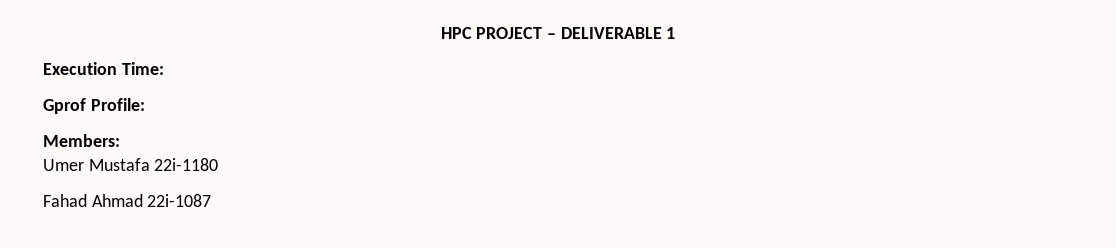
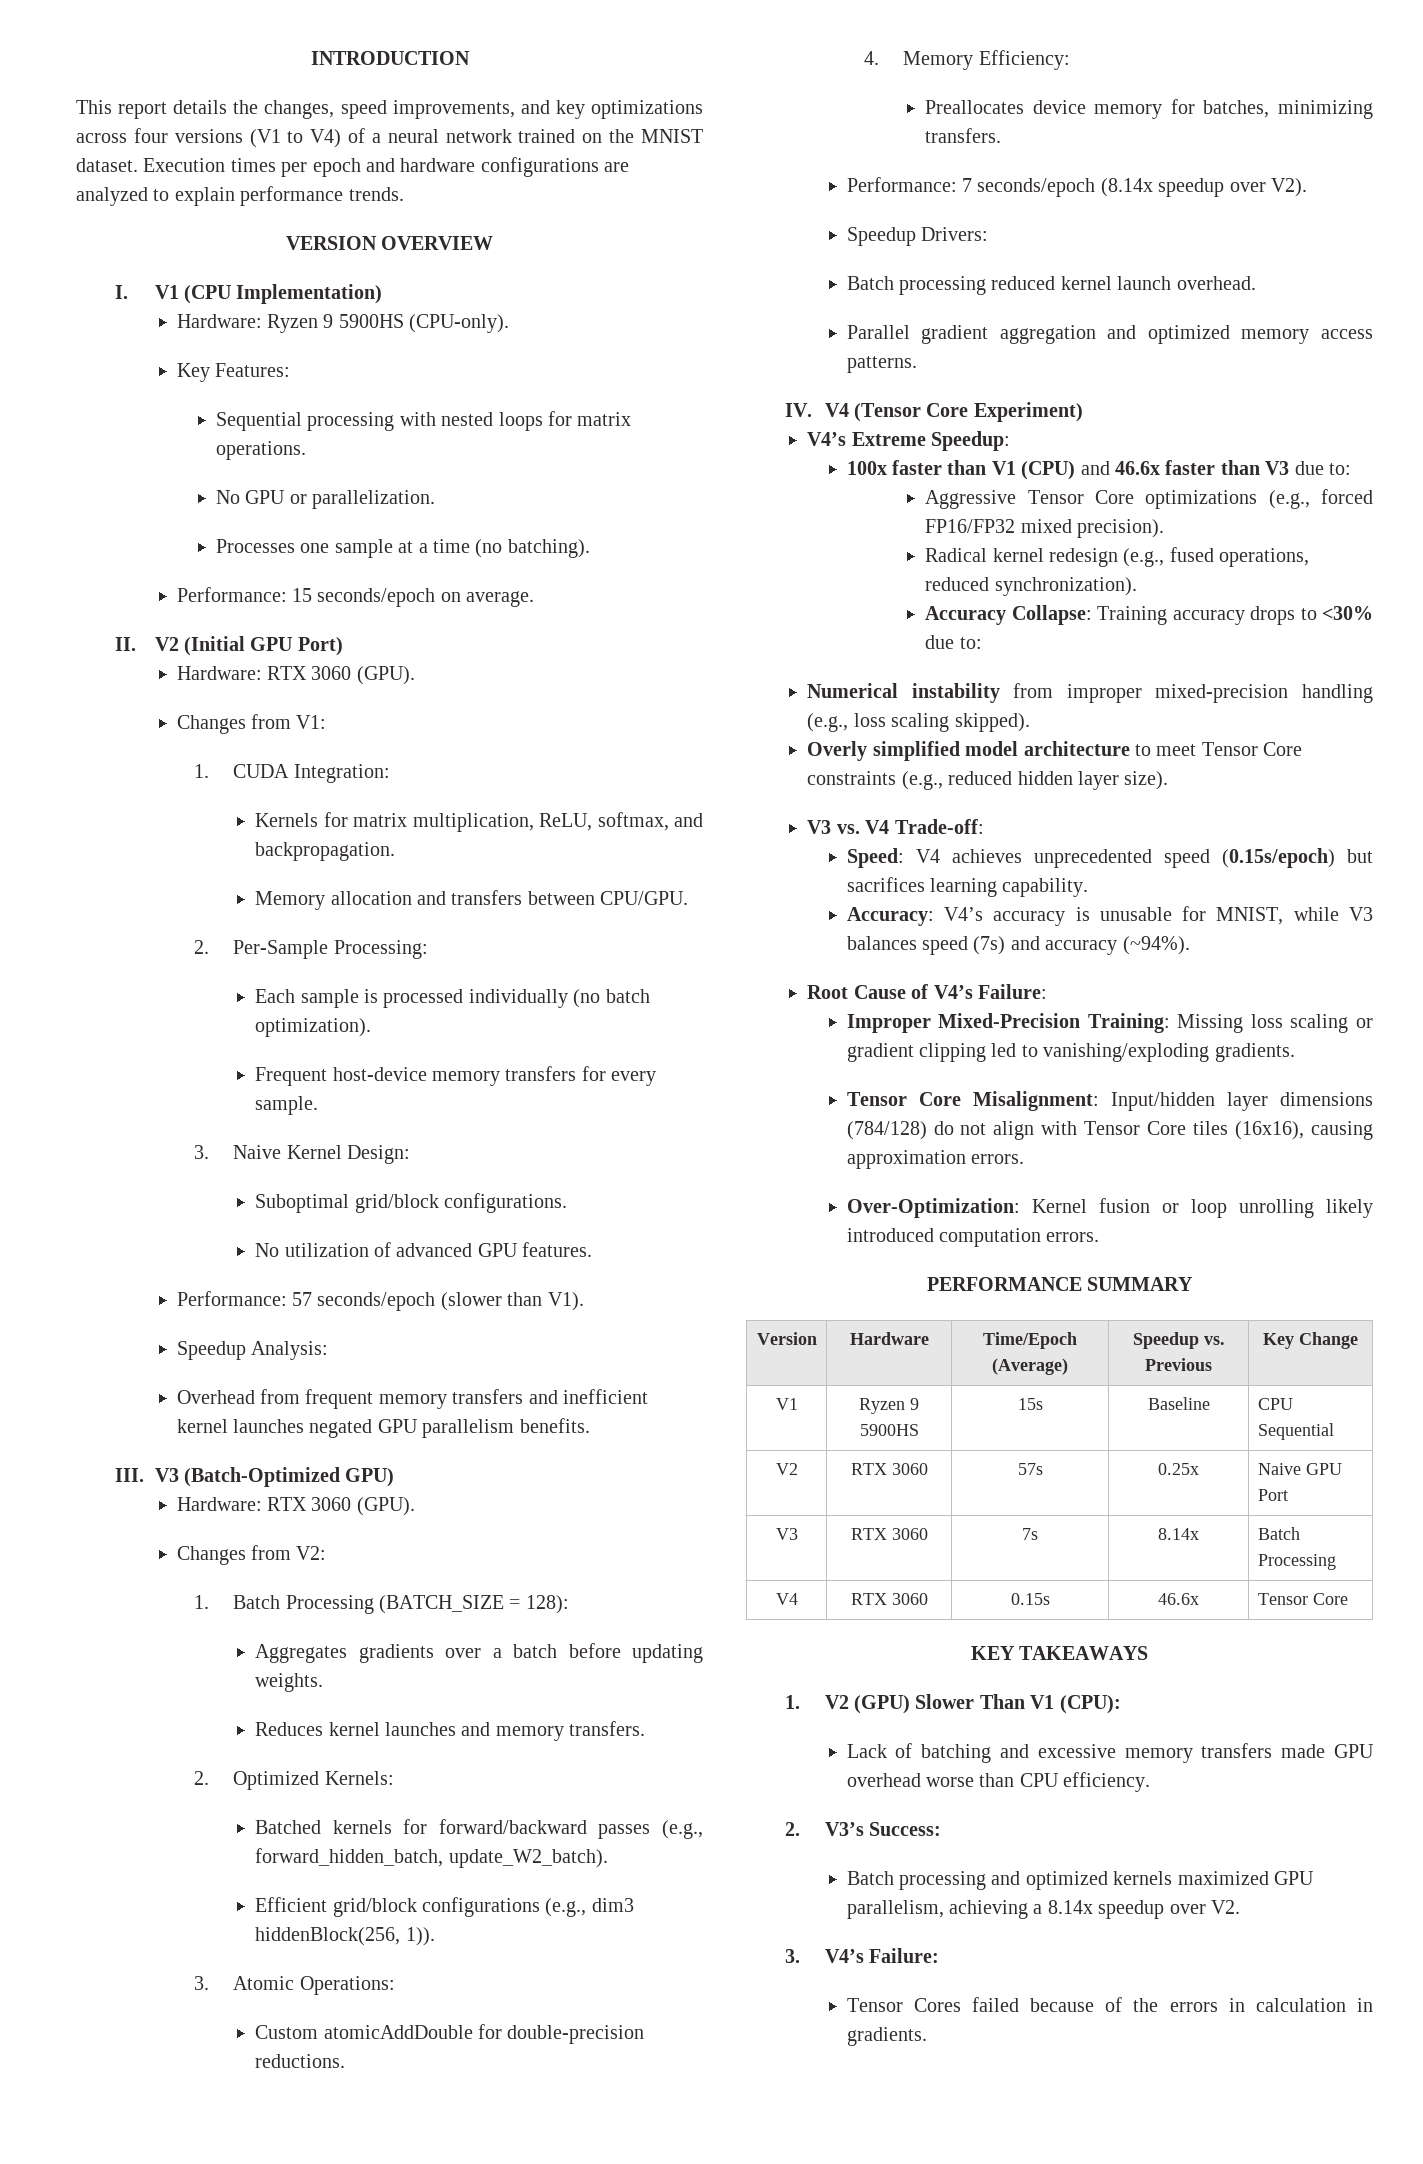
[440,27,676,39] [43,62,164,75] [43,98,145,114] [43,134,120,147] [43,158,219,171] [43,194,212,207] HPC PROJECT – DELIVERABLE 1 // Execution Time: // Gprof Profile: // Members: // Umer Mustafa 22i-1180 // Fahad Ahmad 22i-1087 -> [310,51,470,65] [76,100,703,119] [76,128,703,148] [76,157,630,177] [76,186,404,206] [285,236,494,250] [115,284,383,304] [176,314,510,333] [176,363,291,382] [215,411,632,431] [215,441,306,460] [215,490,436,509] [215,539,590,558] [176,587,535,607] [115,636,343,656] [176,666,415,685] [176,714,327,734] [193,764,390,783] [255,812,703,832] [255,842,396,861] [255,890,689,910] [193,940,428,959] [255,989,650,1008] [255,1018,372,1037] [255,1066,657,1086] [255,1096,319,1115] [193,1145,411,1164] [255,1193,568,1213] [255,1242,593,1257] [176,1291,584,1311] [176,1341,329,1360] [176,1389,649,1409] [176,1418,590,1438] [115,1467,395,1487] [176,1497,415,1516] [176,1545,327,1565] [193,1595,569,1614] [255,1643,703,1663] [255,1673,324,1692] [255,1721,646,1741] [193,1771,394,1790] [255,1819,703,1839] [255,1848,608,1868] [255,1897,634,1917] [255,1927,435,1946] [193,1976,395,1995] [255,2024,645,2044] [255,2054,346,2068] [863,50,1070,70] [925,99,1373,119] [925,128,1002,143] [846,177,1308,197] [846,227,989,246] [846,276,1256,295] [846,325,1373,344] [846,356,917,373] [785,402,1083,422] [807,431,1011,451] [846,460,1352,480] [925,489,1373,509] [925,519,1165,538] [925,547,1310,567] [925,577,1137,596] [925,605,1373,625] [925,635,982,649] [807,683,1373,703] [807,713,1030,732] [807,741,1303,761] [807,771,1169,790] [807,819,984,834] [846,848,1373,868] [846,877,1089,897] [846,906,1373,926] [846,936,1190,955] [807,984,1047,999] [846,1013,1373,1033] [846,1043,1295,1062] [846,1091,1373,1111] [846,1121,1373,1140] [846,1150,1025,1169] [846,1198,1373,1218] [846,1228,1100,1247] [926,1277,1194,1291] [756,1332,817,1345] [849,1332,929,1345] [983,1332,1077,1349] [992,1358,1068,1375] [1132,1332,1225,1349] [1145,1358,1212,1371] [1263,1332,1358,1349] [775,1398,798,1410] [859,1398,919,1414] [859,1424,919,1436] [1017,1398,1043,1410] [1147,1397,1210,1410] [1257,1398,1293,1410] [1257,1423,1334,1440] [775,1463,798,1475] [850,1463,928,1475] [1017,1463,1043,1475] [1158,1463,1199,1475] [1257,1463,1342,1475] [1257,1489,1288,1501] [775,1528,798,1540] [850,1528,928,1540] [1022,1528,1038,1540] [1158,1528,1199,1540] [1257,1527,1300,1540] [1257,1554,1336,1570] [775,1593,798,1605] [850,1593,928,1605] [1010,1593,1050,1605] [1158,1593,1199,1605] [1257,1593,1348,1605] [970,1646,1149,1660] [785,1694,1121,1714] [846,1743,1374,1763] [846,1772,1151,1792] [785,1822,942,1836] [846,1871,1315,1890] [846,1900,1241,1919] [785,1948,940,1963] [846,1997,1373,2012] [846,2027,927,2046] INTRODUCTION // This report details the changes, speed improvements, and key optimizations across four versions (V1 to V4) of a neural network trained on the MNIST dataset. Execution times per epoch and hardware configurations are analyzed to explain performance trends. // VERSION OVERVIEW // I. V1 (CPU Implementation) // Hardware: Ryzen 9 5900HS (CPU-only). // Key Features: // Sequential processing with nested loops for matrix operations. // No GPU or parallelization. // Processes one sample at a time (no batching). // Performance: 15 seconds/epoch on average. // II. V2 (Initial GPU Port) // Hardware: RTX 3060 (GPU). // Changes from V1: // 1. CUDA Integration: // Kernels for matrix multiplication, ReLU, softmax, and backpropagation. // Memory allocation and transfers between CPU/GPU. // 2. Per-Sample Processing: // Each sample is processed individually (no batch optimization). // Frequent host-device memory transfers for every sample. // 3. Naive Kernel Design: // Suboptimal grid/block configurations. // No utilization of advanced GPU features. // Performance: 57 seconds/epoch (slower than V1). // Speedup Analysis: // Overhead from frequent memory transfers and inefficient kernel launches negated GPU parallelism benefits. // III. V3 (Batch-Optimized GPU) // Hardware: RTX 3060 (GPU). // Changes from V2: // 1. Batch Processing (BATCH_SIZE = 128): // Aggregates gradients over a batch before updating weights. // Reduces kernel launches and memory transfers. // 2. Optimized Kernels: // Batched kernels for forward/backward passes (e.g., forward_hidden_batch, update_W2_batch). // Efficient grid/block configurations (e.g., dim3 hiddenBlock(256, 1)). // 3. Atomic Operations: // Custom atomicAddDouble for double-precision reductions. // 4. Memory Efficiency: // Preallocates device memory for batches, minimizing transfers. // Performance: 7 seconds/epoch (8.14x speedup over V2). // Speedup Drivers: // Batch processing reduced kernel launch overhead. // Parallel gradient aggregation and optimized memory access patterns. // IV. V4 (Tensor Core Experiment) // V4’s Extreme Speedup: // 100x faster than V1 (CPU) and 46.6x faster than V3 due to: // Aggressive Tensor Core optimizations (e.g., forced FP16/FP32 mixed precision). // Radical kernel redesign (e.g., fused operations, reduced synchronization). // Accuracy Collapse: Training accuracy drops to <30% due to: // Numerical instability from improper mixed-precision handling (e.g., loss scaling skipped). // Overly simplified model architecture to meet Tensor Core constraints (e.g., reduced hidden layer size). // V3 vs. V4 Trade-off: // Speed: V4 achieves unprecedented speed (0.15s/epoch) but sacrifices learning capability. // Accuracy: V4’s accuracy is unusable for MNIST, while V3 balances speed (7s) and accuracy (~94%). // Root Cause of V4’s Failure: // Improper Mixed-Precision Training: Missing loss scaling or gradient clipping led to vanishing/exploding gradients. // Tensor Core Misalignment: Input/hidden layer dimensions (784/128) do not align with Tensor Core tiles (16x16), causing approximation errors. // Over-Optimization: Kernel fusion or loop unrolling likely introduced computation errors. // PERFORMANCE SUMMARY // Version | Hardware | Time/Epoch (Average) | Speedup vs. Previous | Key Change // V1 | Ryzen 9 5900HS | 15s | Baseline | CPU Sequential // V2 | RTX 3060 | 57s | 0.25x | Naive GPU Port // V3 | RTX 3060 | 7s | 8.14x | Batch Processing // V4 | RTX 3060 | 0.15s | 46.6x | Tensor Core // KEY TAKEAWAYS // 1. V2 (GPU) Slower Than V1 (CPU): // Lack of batching and excessive memory transfers made GPU overhead worse than CPU efficiency. // 2. V3’s Success: // Batch processing and optimized kernels maximized GPU parallelism, achieving a 8.14x speedup over V2. // 3. V4’s Failure: // Tensor Cores failed because of the errors in calculation in gradients.

